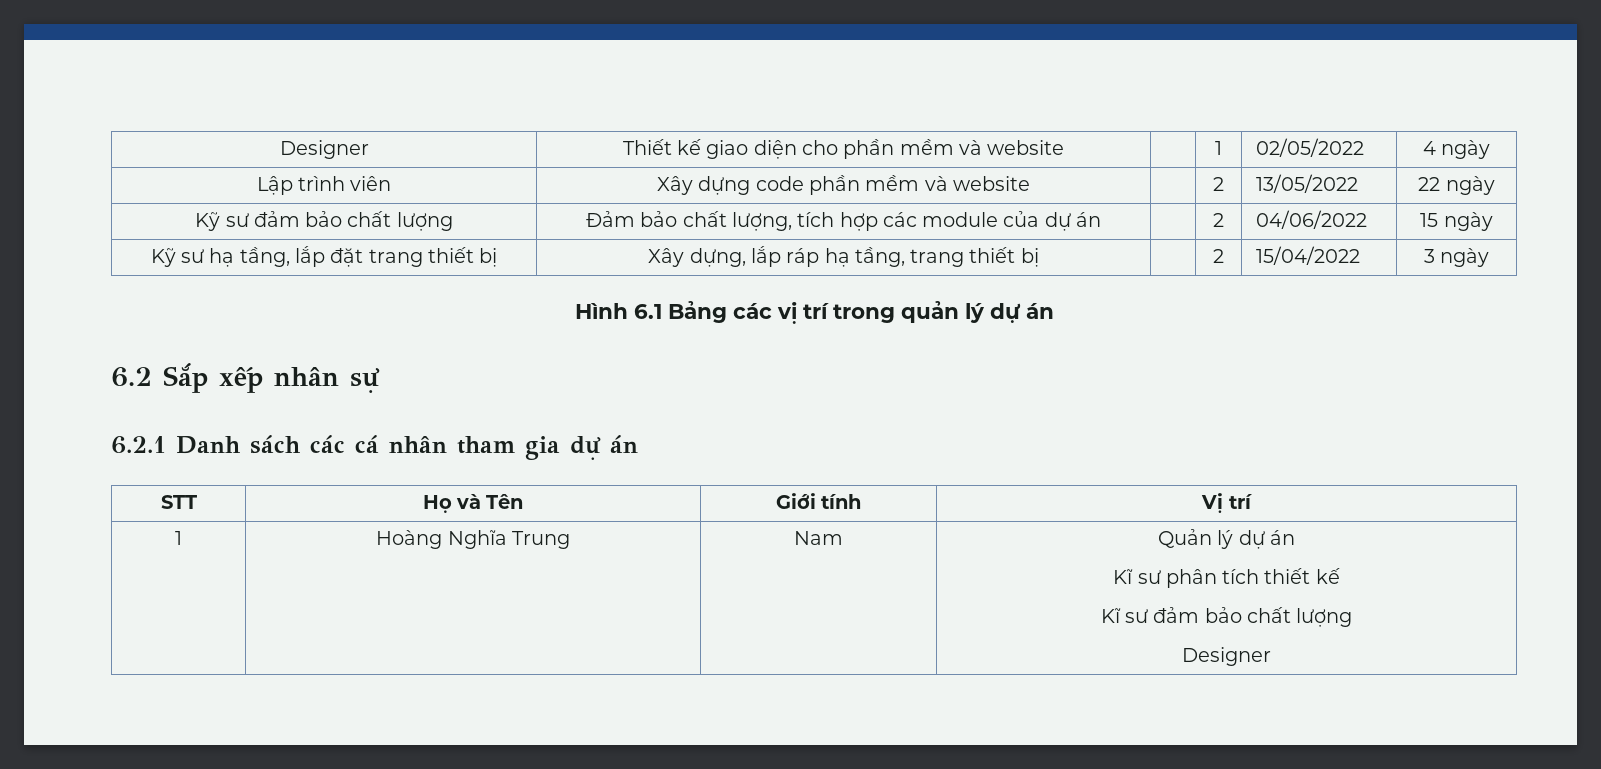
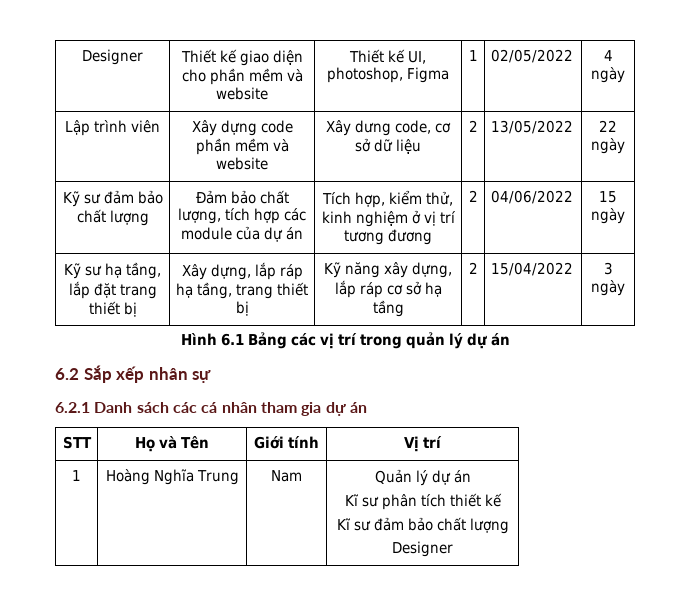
(1065, 147) none -> [349,49,426,64] [327,67,450,83] Thiết kế UI, photoshop, Figma
(1030, 183) none -> [326,120,451,136] [355,138,421,154] Xây dưng code, cơ sở dữ liệu
(1101, 219) none -> [322,190,453,208] [321,210,456,227] [344,229,432,245] Tích hợp, kiểm thử, kinh nghiệm ở vị trí tương đương
(1039, 257) none -> [324,262,452,278] [334,280,442,298] [372,300,404,317] Kỹ năng xây dựng, lắp ráp cơ sở hạ tầng

